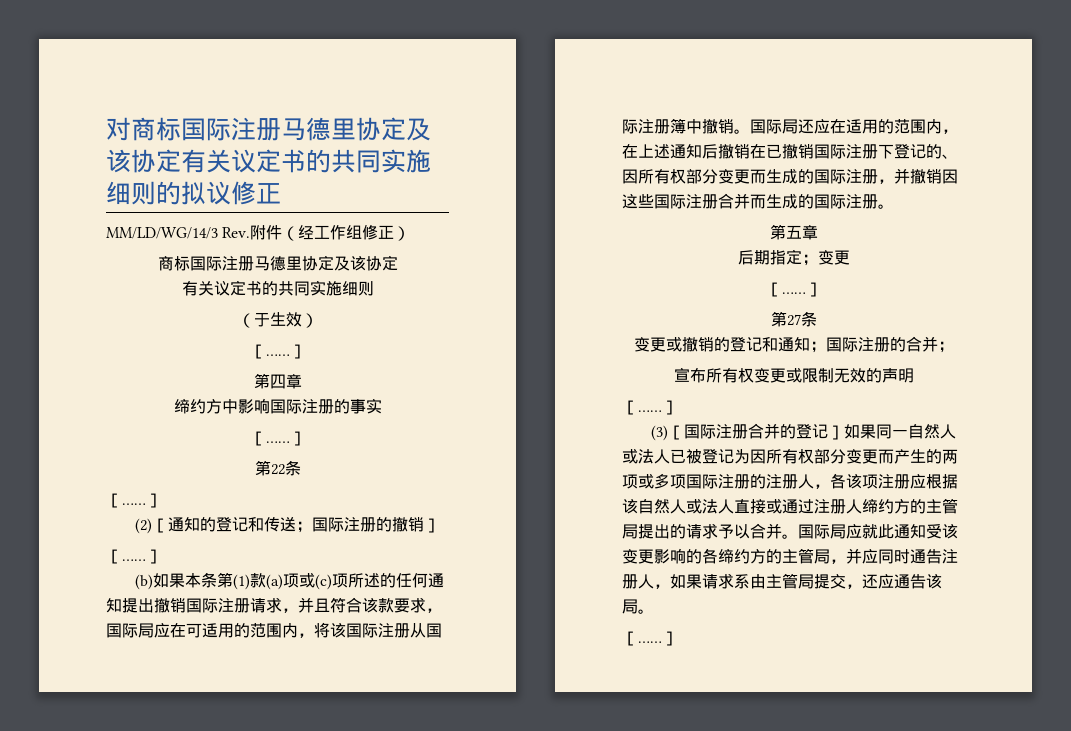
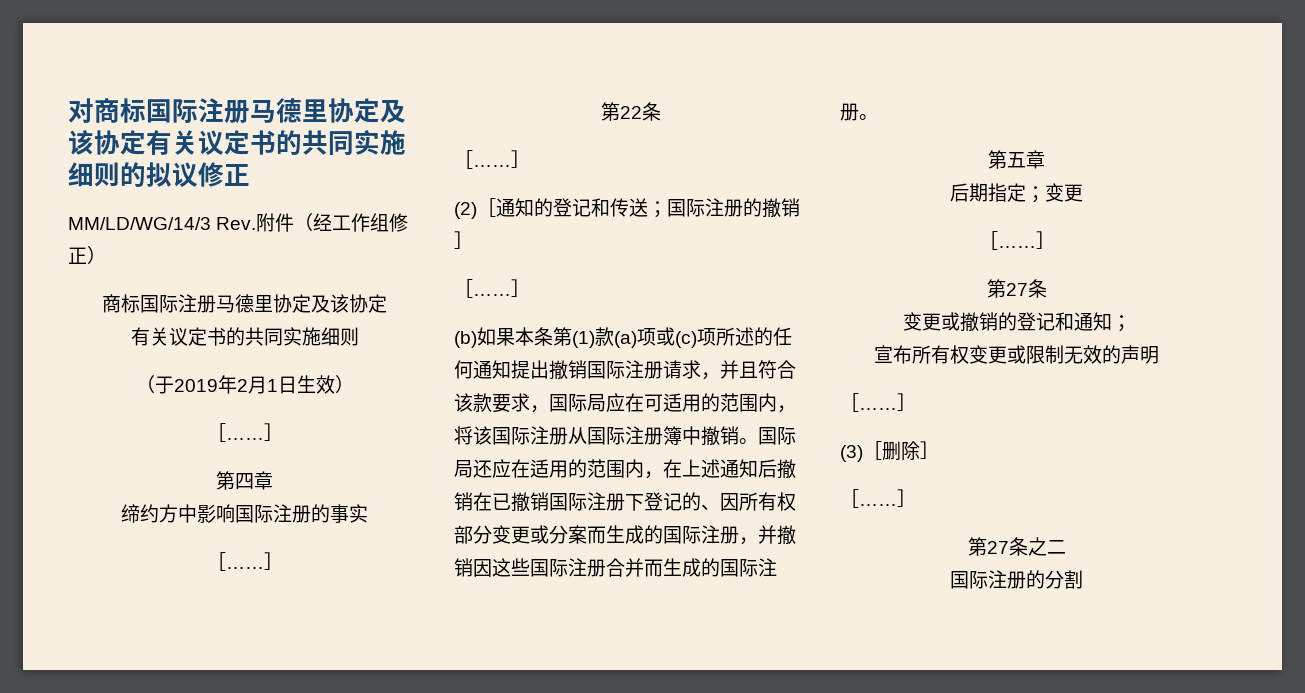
(270, 320) none -> [173,375,297,394] 2019年2月1日
(750, 176) none -> [530,525,587,544] 或分案
[825,336,954,353] 国际注册的合并； -> (1131, 323) none
[684,423,957,440] [622,449,958,464] [622,473,958,489] [622,498,958,514] [622,523,958,539] [622,548,958,564] [622,573,942,589] [622,599,654,614] [622,631,678,646] 国际注册合并的登记］如果同一自然人或法人已被登记为因所有权部分变更而产生的两项或多项国际注册的注册人，各该项注册应根据该自然人或法人直接或通过注册人缔约方的主管局提出的请求予以合并。国际局应就此通知受该变更影响的各缔约方的主管局，并应同时通告注册人，如果请求系由主管局提交，还应通告该局。 // ［……］ -> [882,441,939,461] [840,489,916,508] [967,537,1066,556] [950,570,1083,589] 删除］ // ［……］ // 第27条之二 // 国际注册的分割

